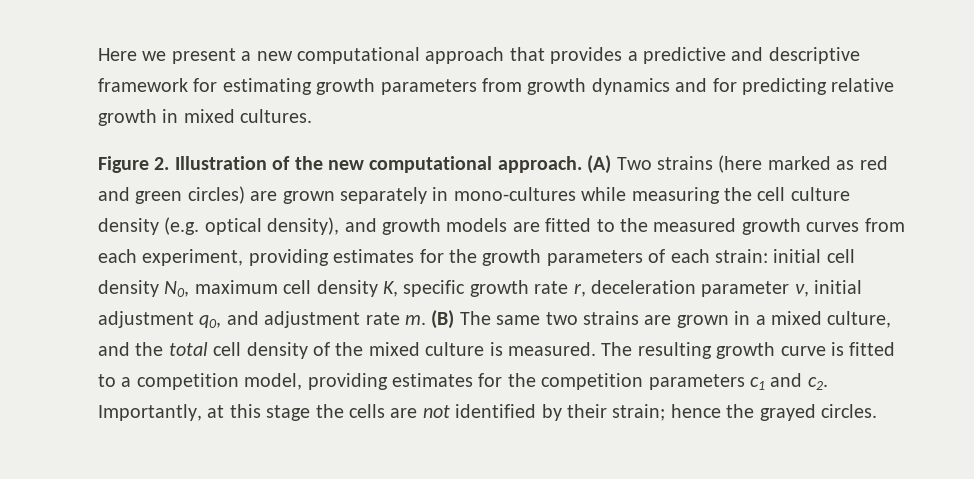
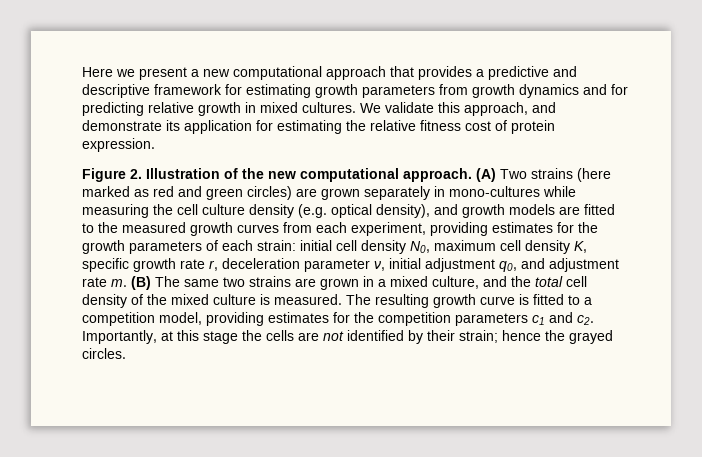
(313, 116) none -> [360,102,556,116] [82,120,555,134] [82,138,155,152] We validate this approach, and demonstrate its application for estimating the relative fitness cost of protein expression.

